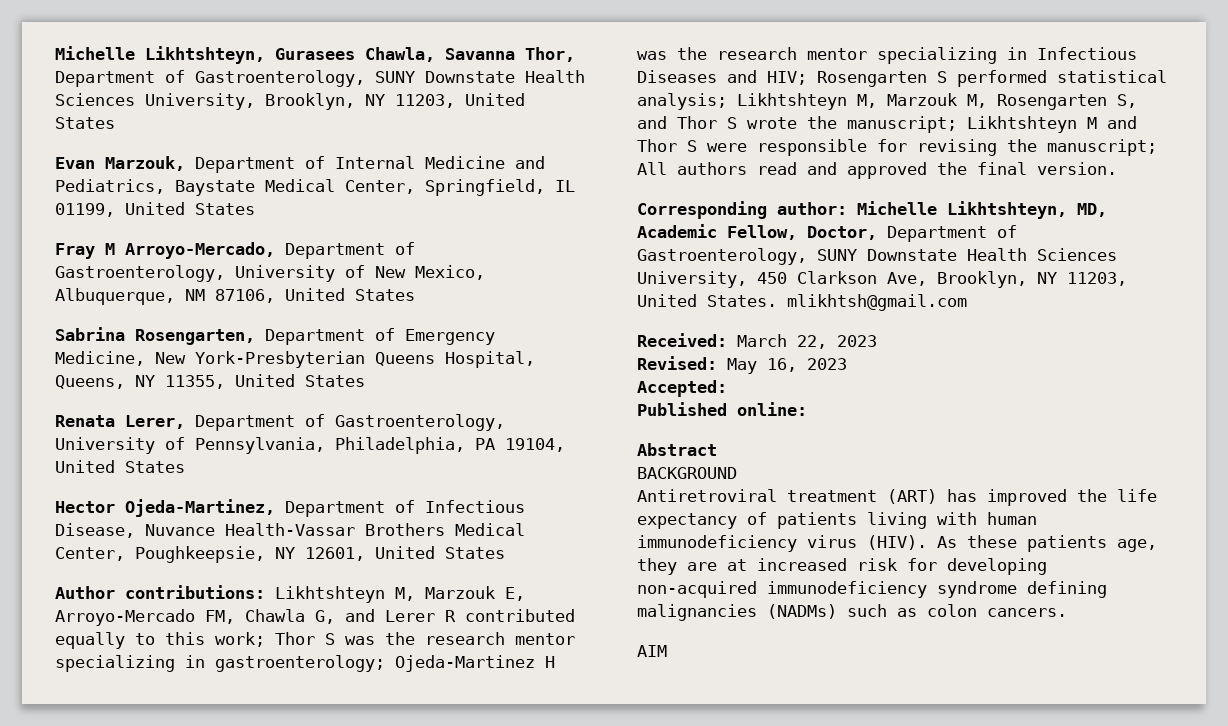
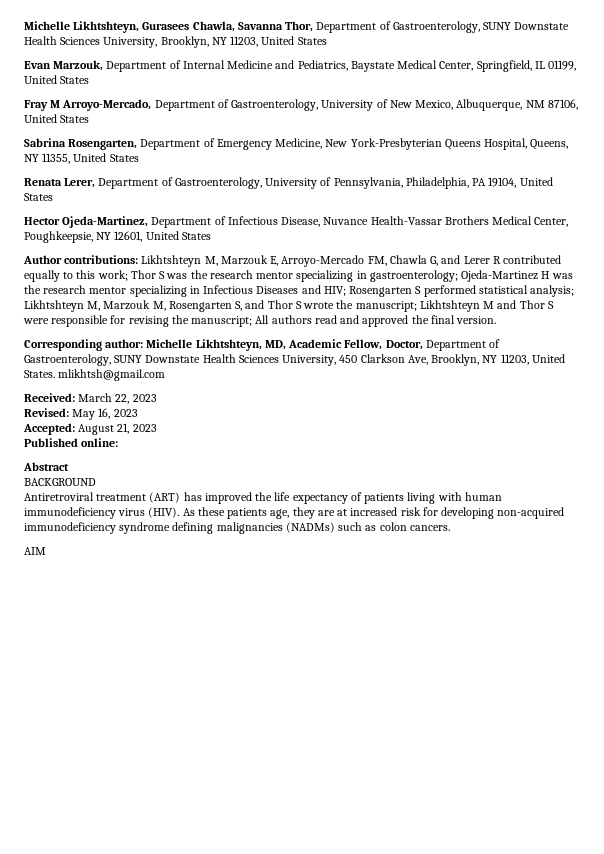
(727, 388) none -> [78,423,157,435] August 21, 2023

